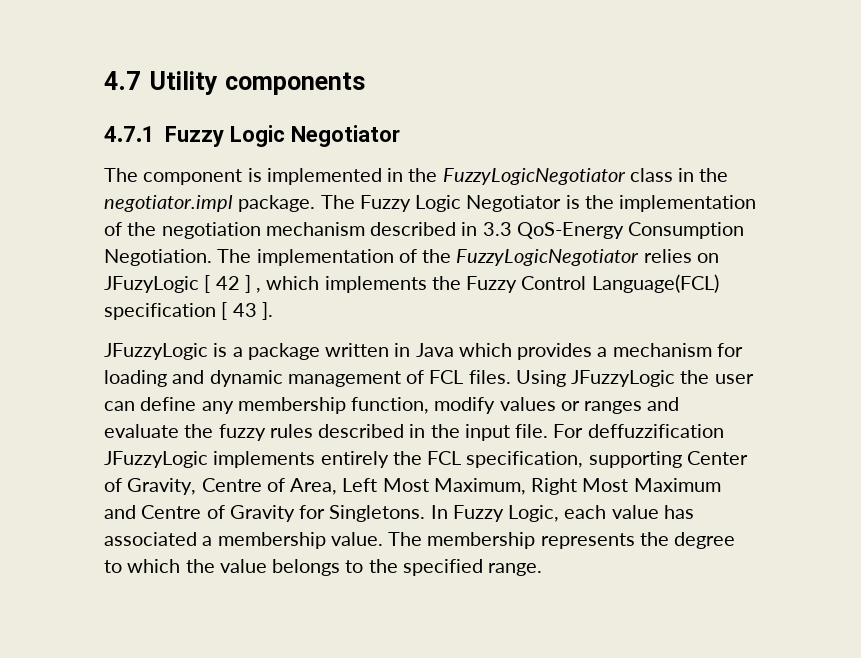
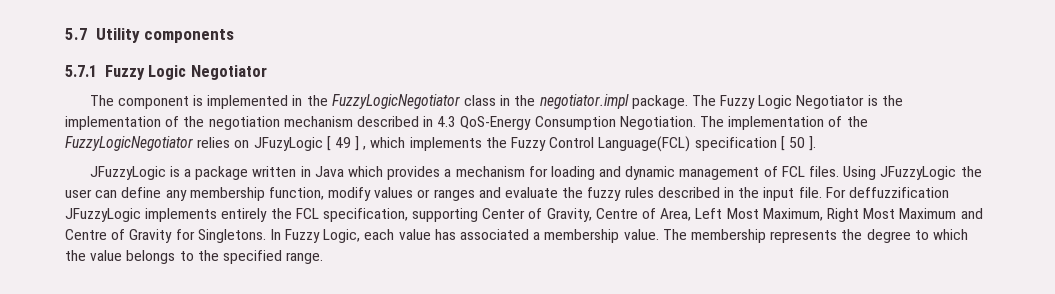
[104,71,140,90] 4.7 -> [65,28,88,40] 5.7
[104,126,155,142] 4.7.1 -> [65,65,97,77] 5.7.1
[482,222,512,236] 3.3 -> [437,116,457,127] 4.3
[215,276,240,290] 42 -> [334,137,351,148] 49
[232,303,257,317] 43 -> [788,137,805,148] 50

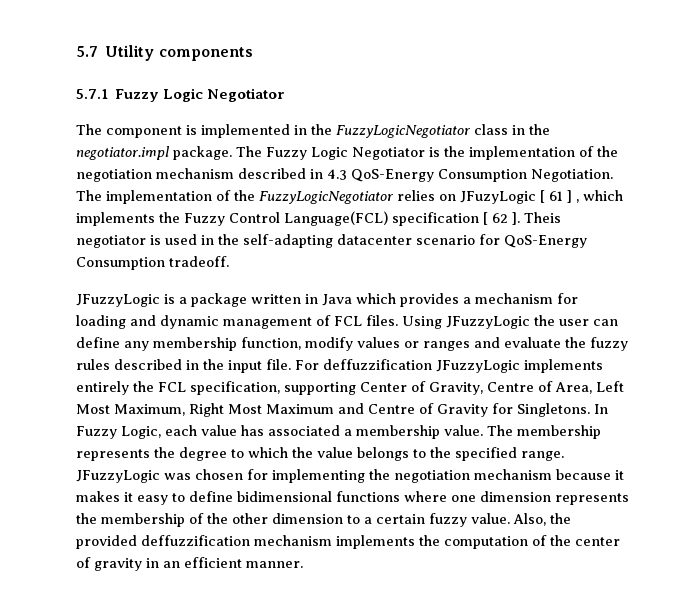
[334,137,351,148] 49 -> [549,191,563,201] 61
[788,137,805,148] 50 -> [492,213,508,223] 62
(817, 143) none -> [524,212,561,223] [76,234,587,248] [76,256,229,270] Theis negotiator is used in the self-adapting datacenter scenario for QoS-Energy Consumption tradeoff.
(324, 258) none -> [76,469,624,483] [76,491,629,505] [76,513,571,527] [76,535,620,549] [76,557,303,571] JFuzzyLogic was chosen for implementing the negotiation mechanism because it makes it easy to define bidimensional functions where one dimension represents the membership of the other dimension to a certain fuzzy value. Also, the provided deffuzzification mechanism implements the computation of the center of gravity in an efficient manner.

